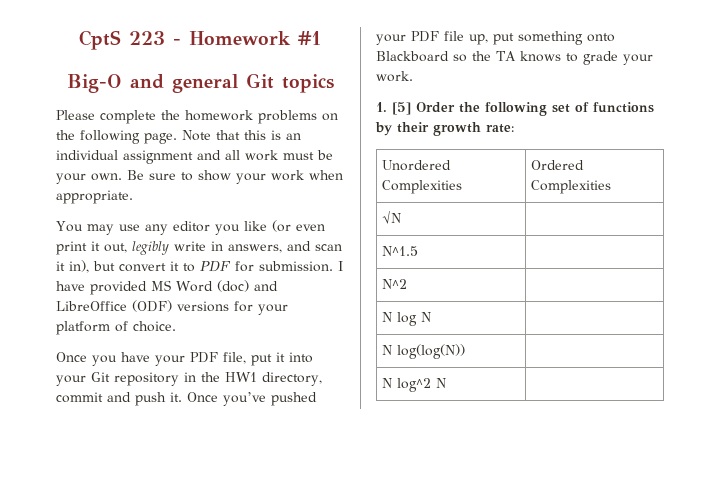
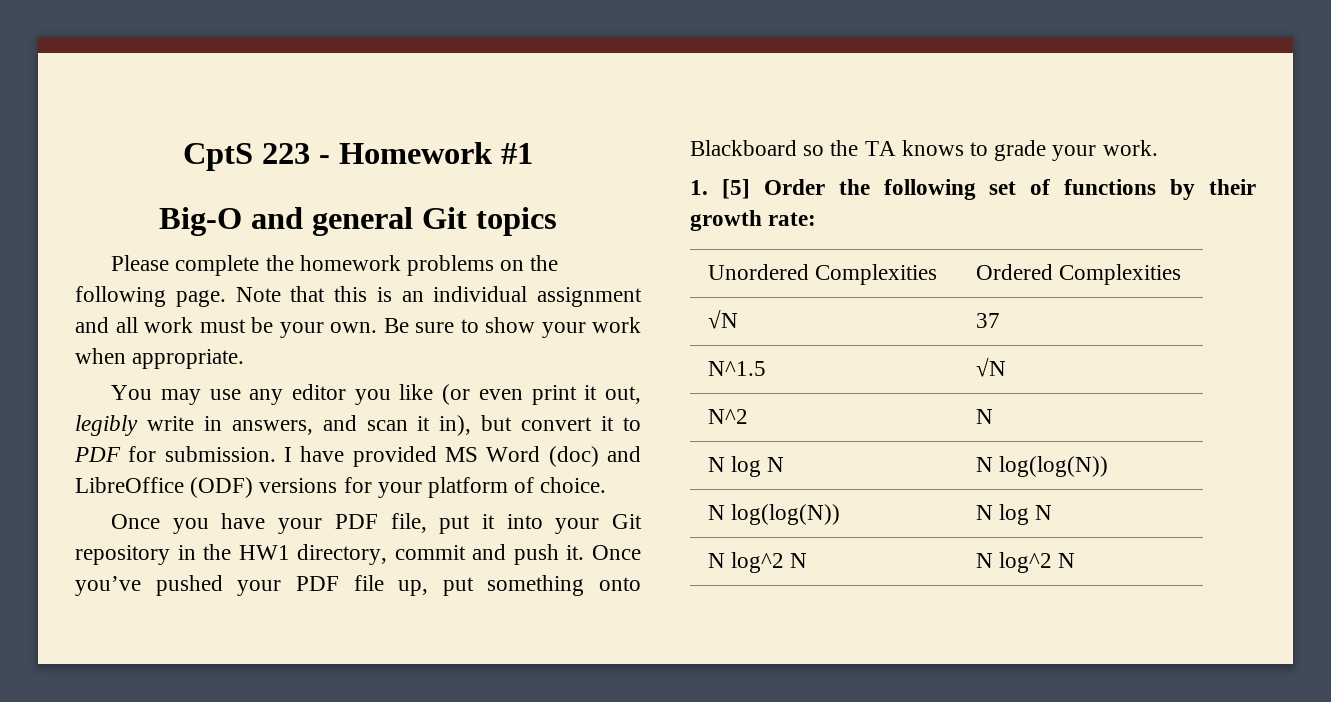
(402, 217) none -> [976,313,1001,328] 37
(419, 251) none -> [976,357,1007,377] √N
(408, 284) none -> [976,409,994,424] N
(432, 317) none -> [976,456,1109,477] N log(log(N))
(466, 351) none -> [976,504,1053,525] N log N
(447, 383) none -> [976,552,1076,573] N log^2 N

